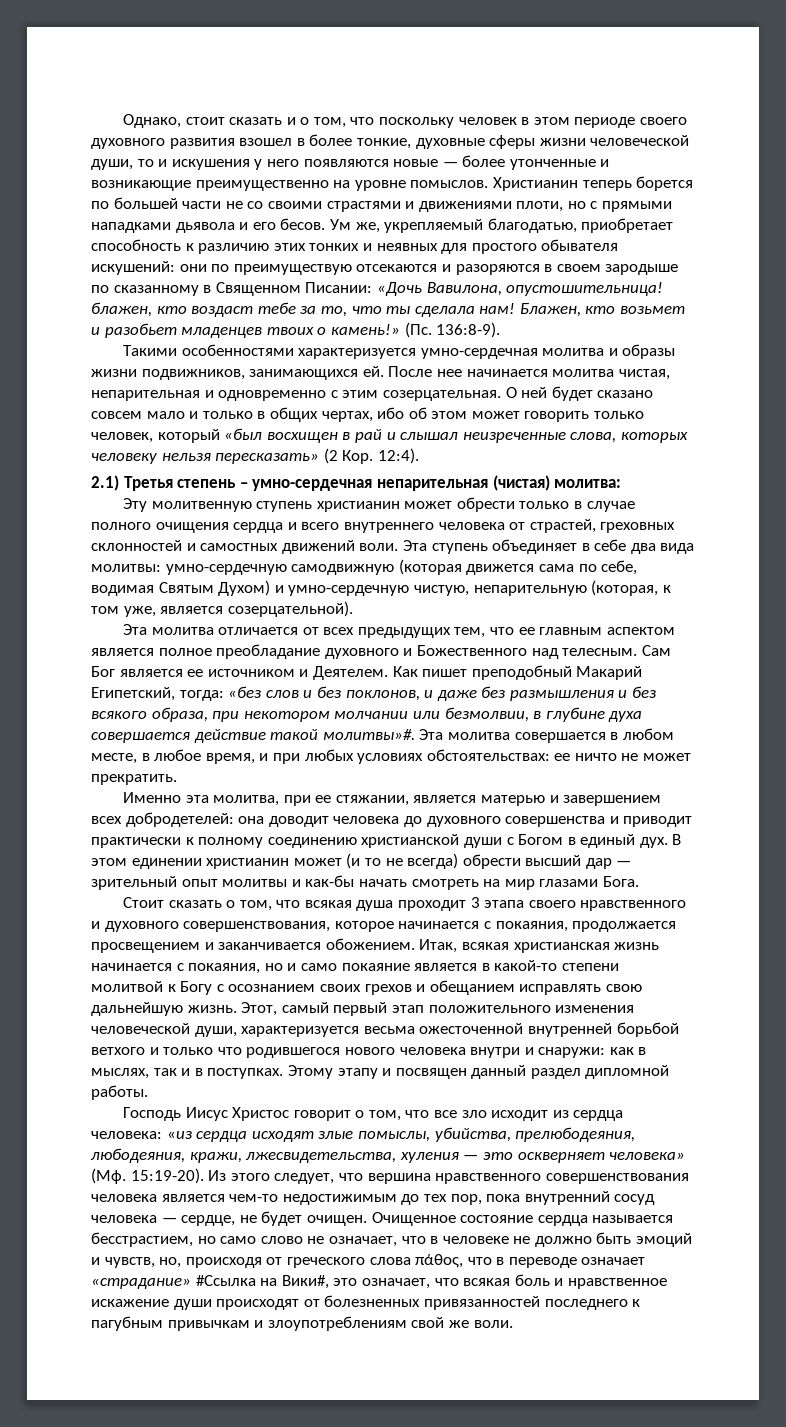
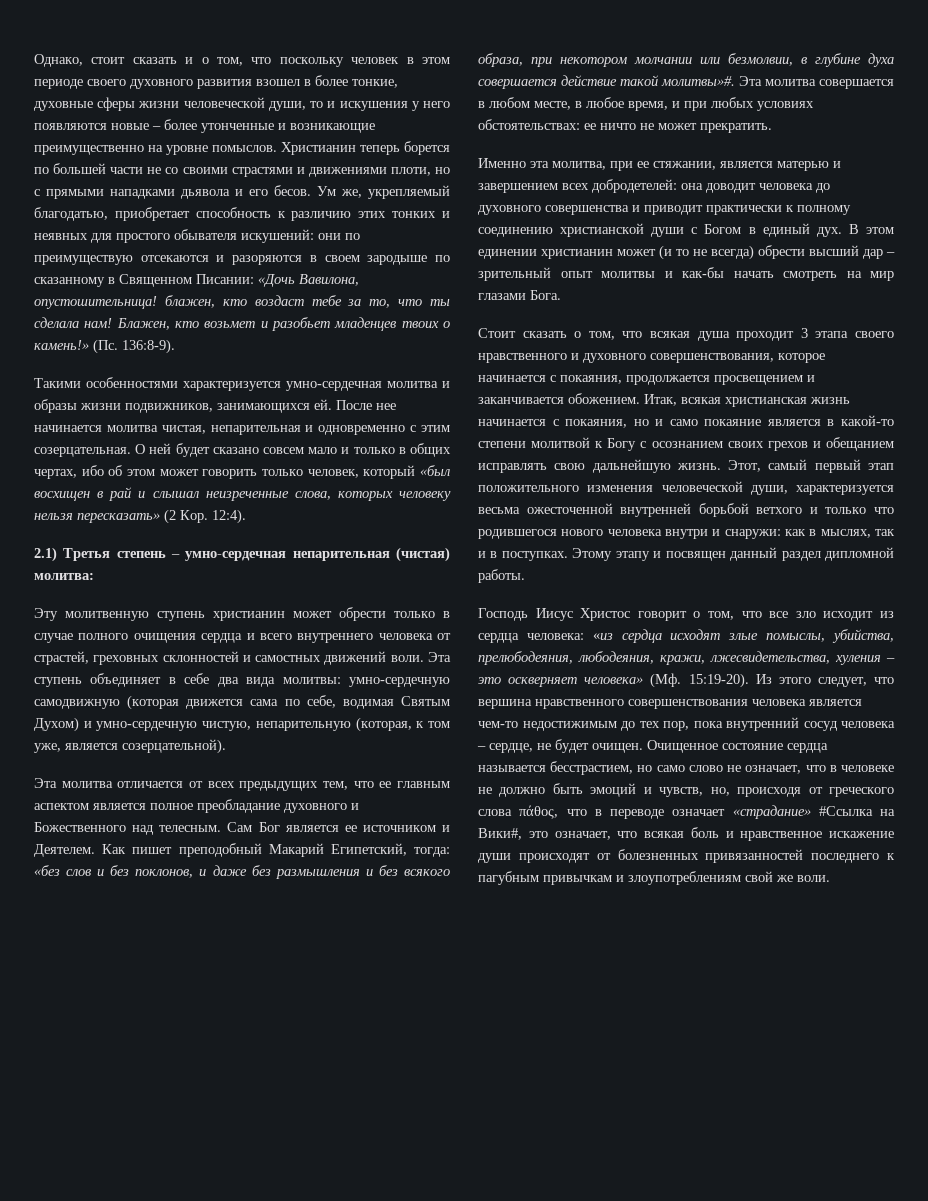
[442,162,458,167] — -> [152,126,161,130] –
[616,861,632,866] — -> [886,252,895,256] –
[463,1155,479,1160] — -> [886,658,895,662] –
[161,1218,177,1223] — -> [477,746,486,750] –

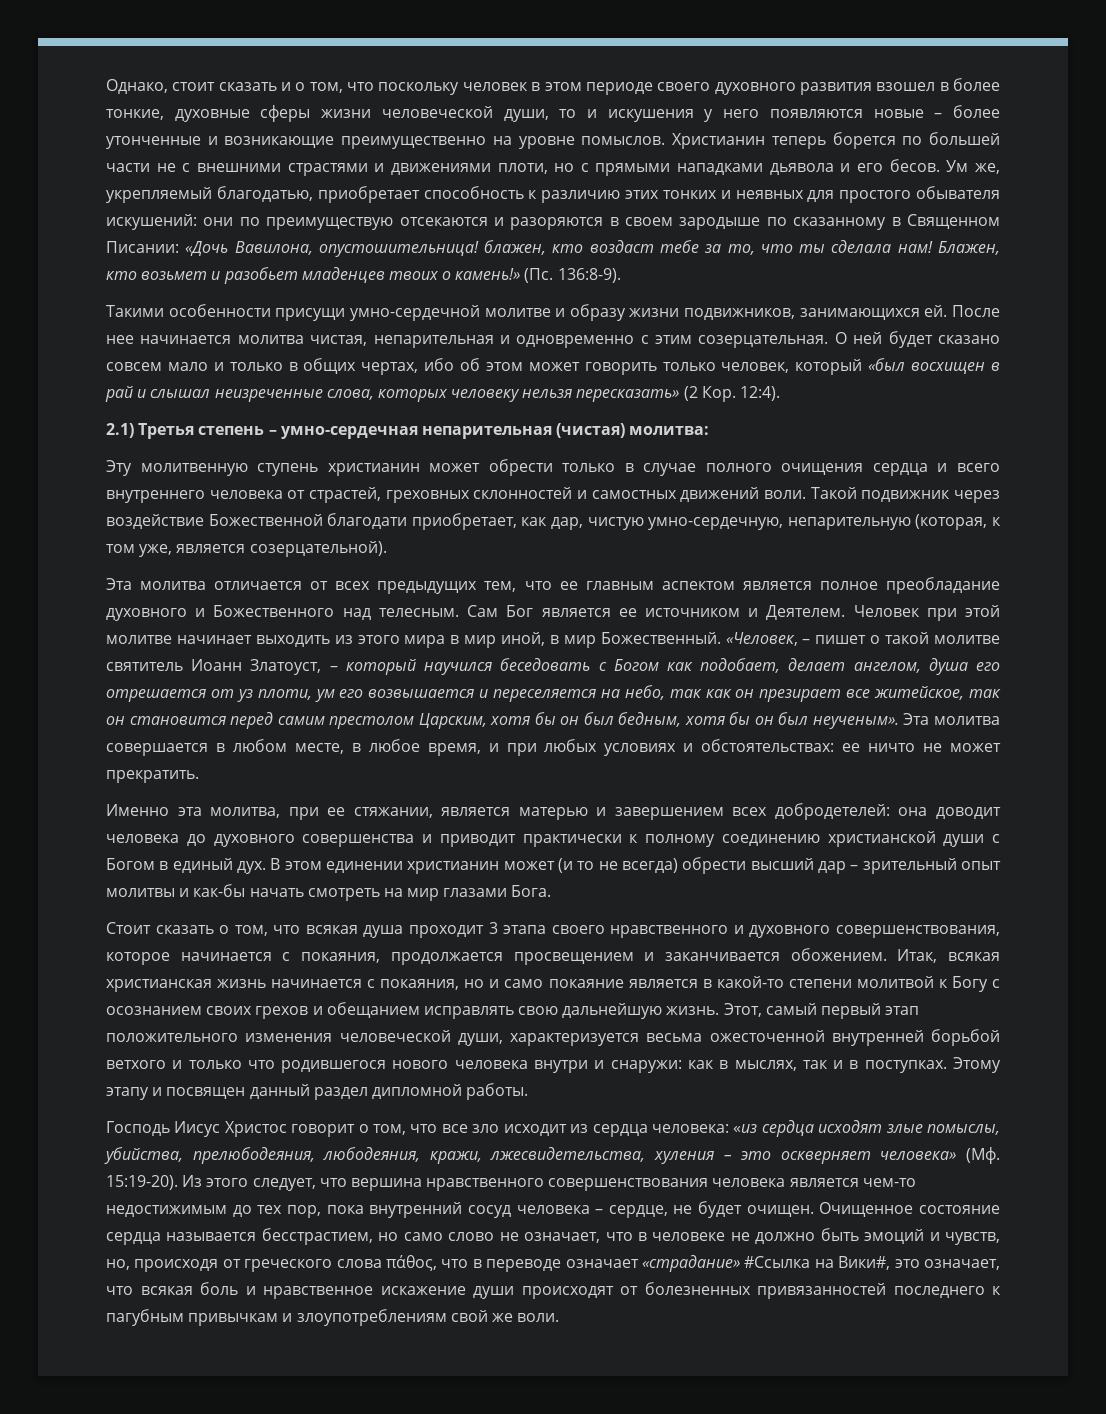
[165,167,228,174] со своими -> [182,163,281,172] с внешними
[86,377,450,391] [34,399,77,413] особенностями характеризуется умно-сердечная молитва и образы -> [168,304,626,321] особенности присущи умно-сердечной молитве и образу
[427,652,451,662] [34,673,450,687] [34,695,451,710] [34,717,252,732] Эта ступень объединяет в себе два вида молитвы: умно-сердечную самодвижную (которая движется сама по себе, водимая Святым Духом) и умно-сердечную чистую, -> [810,487,1000,503] [106,513,784,530] Такой подвижник через воздействие Божественной благодати приобретает, как дар, чистую умно-сердечную,
[102,843,450,857] [34,865,450,879] [478,53,894,67] [478,75,735,89] Как пишет преподобный Макарий Египетский, тогда: «без слов и без поклонов, и даже без размышления и без всякого образа, при некотором молчании или безмолвии, в глубине духа совершается действие такой молитвы»#. -> [853,605,1000,621] [106,632,1000,648] [106,658,1000,675] [106,685,1001,702] [106,712,899,729] Человек при этой молитве начинает выходить из этого мира в мир иной, в мир Божественный. «Человек, – пишет о такой молитве святитель Иоанн Златоуст, – который научился беседовать с Богом как подобает, делает ангелом, душа его отрешается от уз плоти, ум его возвышается и переселяется на небо, так как он презирает все житейское, так он становится перед самим престолом Царским, хотя бы он был бедным, хотя бы он был неученым».
(814, 106) none -> [683,743,694,752] и

